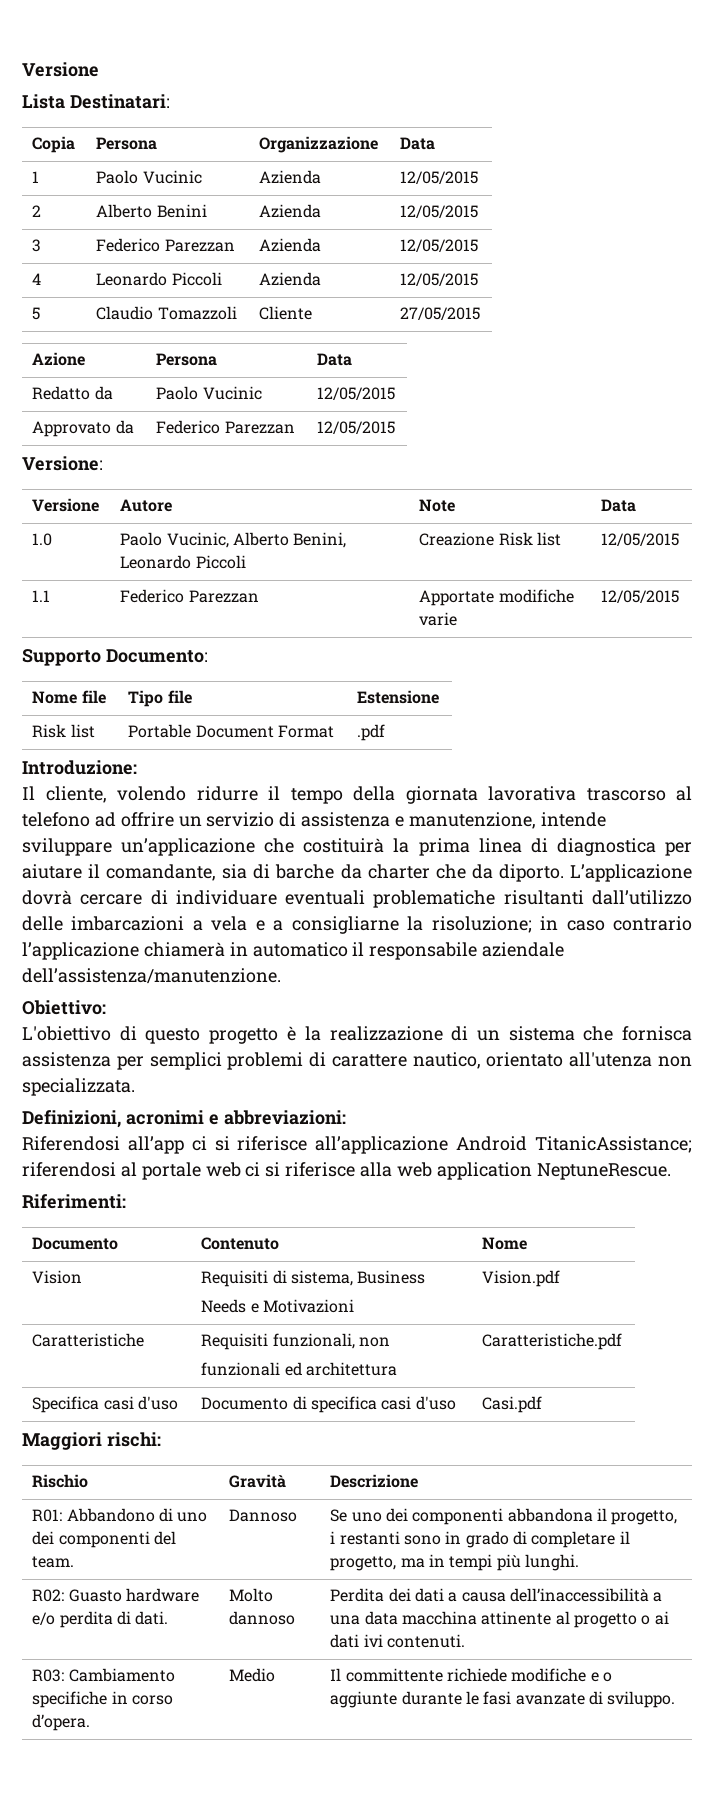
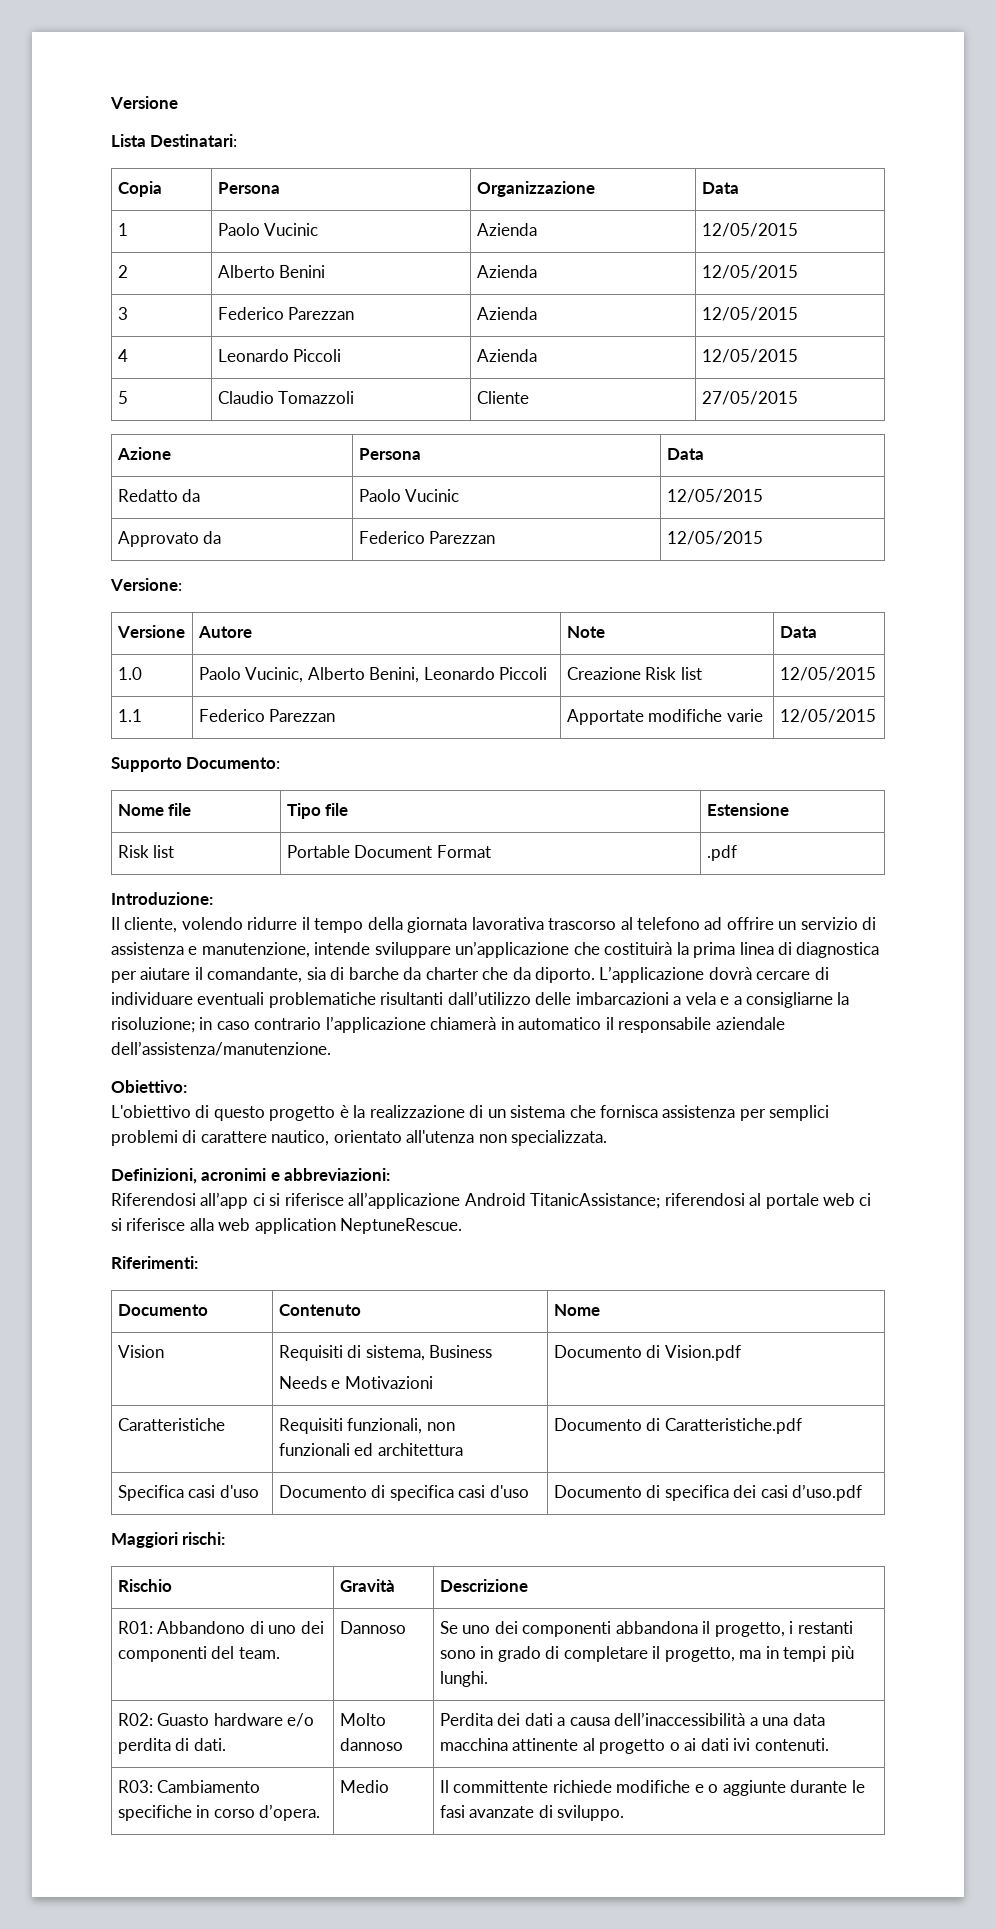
(354, 1306) none -> [553,1345,661,1358] Documento di
(397, 1369) none -> [553,1418,661,1431] Documento di
[482,1396,543,1413] Casi.pdf -> [553,1484,863,1501] Documento di specifica dei casi d’uso.pdf

